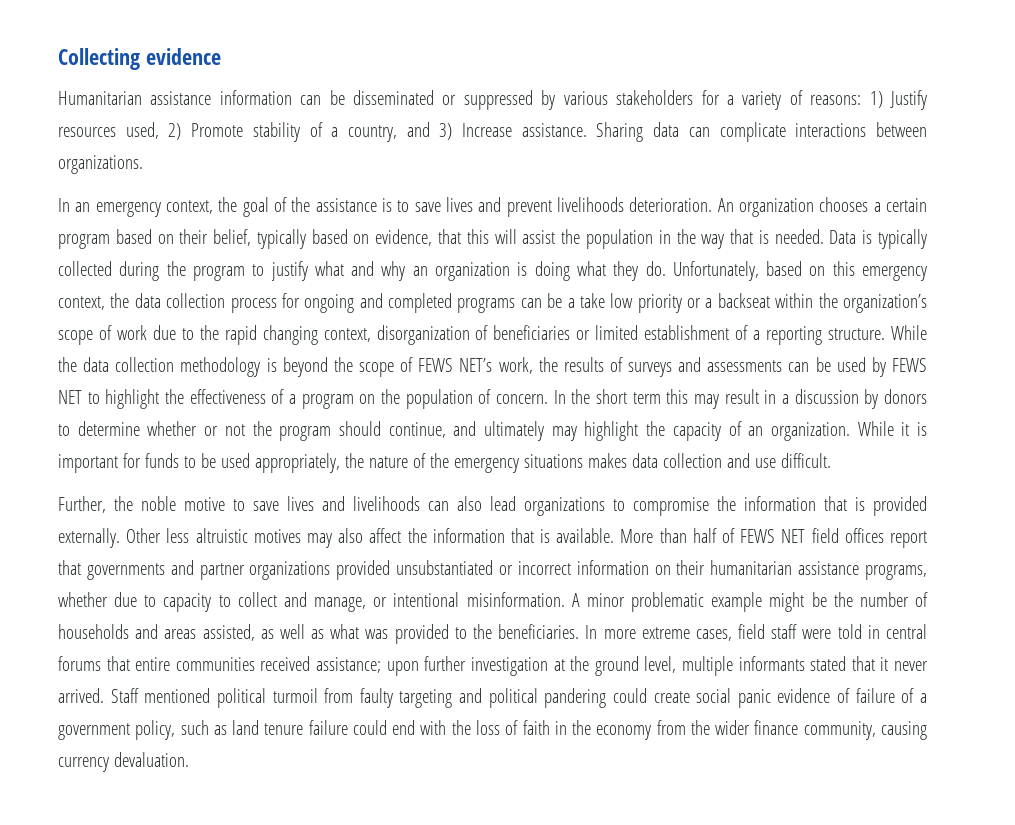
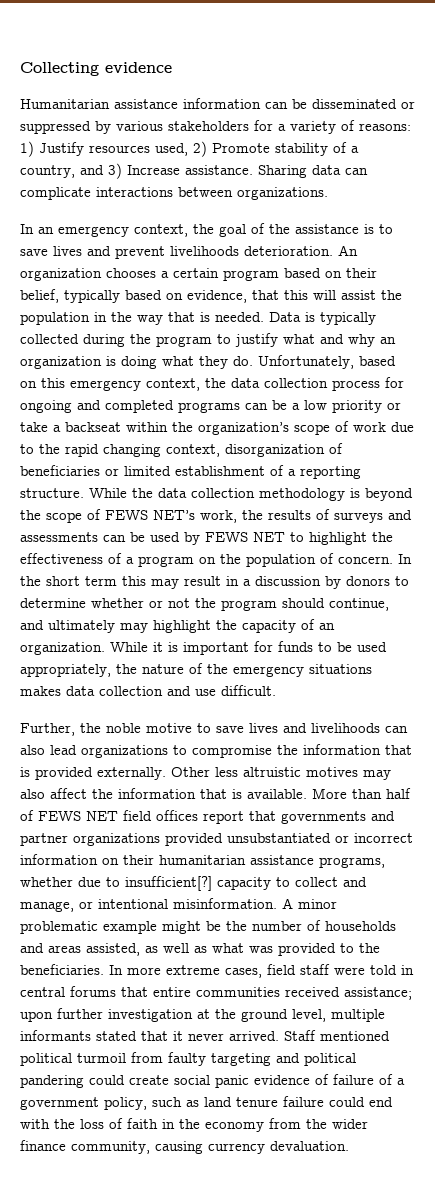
[579,293,605,308] take -> (300, 406) none
(702, 303) none -> [20,422,48,432] take
(157, 601) none -> [125,876,212,891] insufficient[?]

